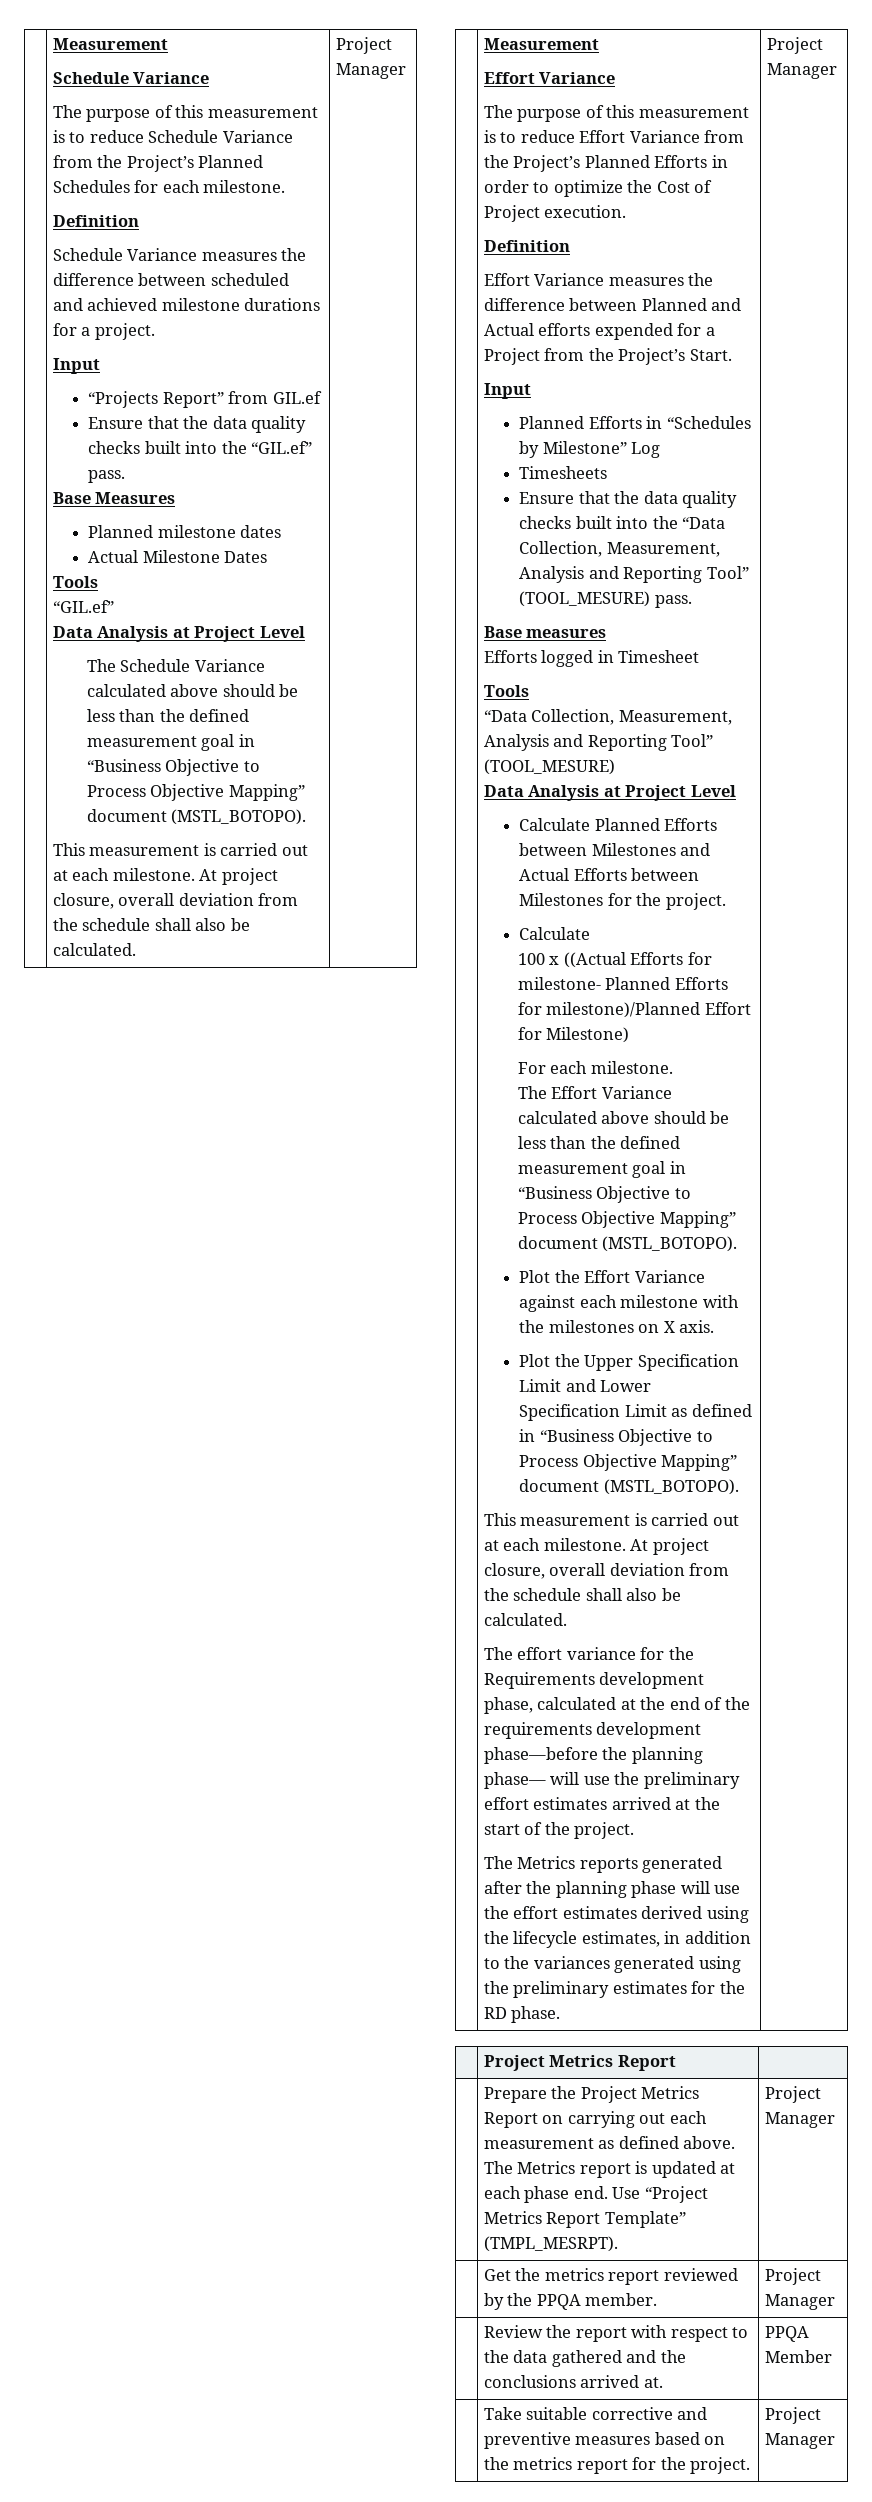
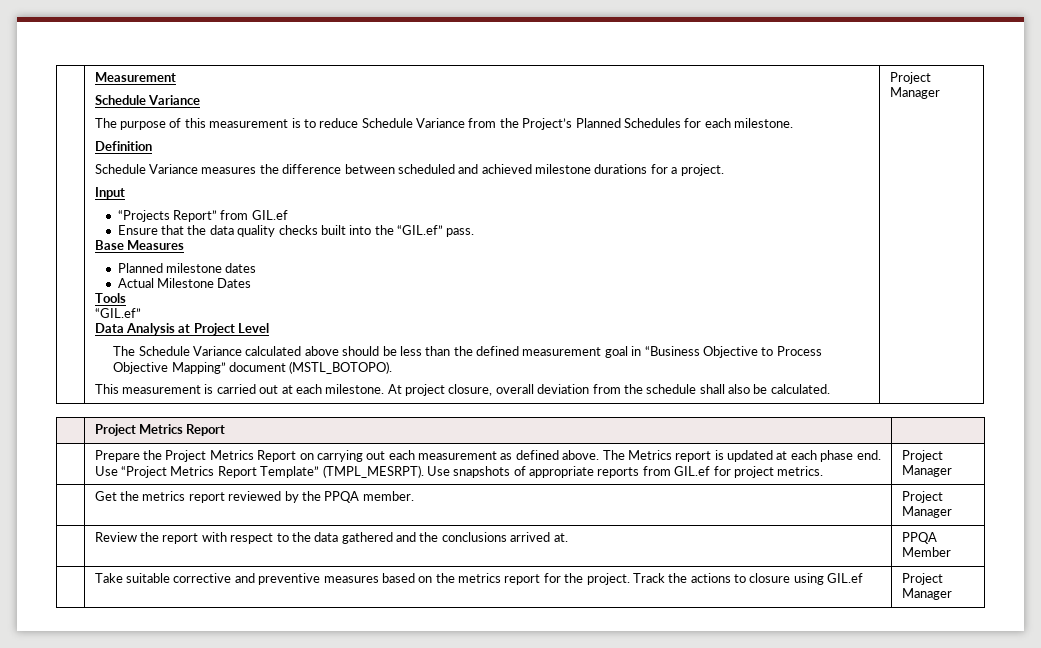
[483,38,599,50] [483,72,616,84] [483,105,749,122] [483,130,745,143] [483,155,728,172] [483,180,713,197] [483,205,627,222] [483,240,570,252] [483,273,714,286] [483,298,742,311] [483,323,715,340] [483,348,732,365] [483,383,531,399] [519,416,751,429] [519,441,661,458] [519,466,608,479] [519,491,737,508] [519,516,725,529] [519,541,720,557] [519,566,749,583] [519,591,692,608] [483,626,607,638] [483,650,700,667] [483,685,529,697] [483,709,732,725] [483,734,714,751] [483,759,615,775] [483,785,736,801] [519,818,718,831] [519,843,711,856] [519,868,700,881] [519,893,726,910] [519,927,591,940] [518,952,712,968] [518,977,728,990] [518,1002,751,1018] [518,1027,630,1043] [518,1061,673,1074] [518,1086,672,1099] [518,1111,730,1124] [518,1136,681,1149] [518,1161,686,1178] [518,1186,691,1203] [518,1211,736,1228] [518,1236,738,1252] [519,1270,705,1283] [519,1295,739,1312] [519,1320,714,1333] [519,1354,739,1371] [519,1379,652,1392] [519,1404,752,1421] [519,1429,713,1446] [519,1454,738,1471] [519,1479,739,1495] [483,1513,739,1526] [483,1538,709,1555] [483,1563,730,1579] [483,1588,681,1601] [483,1613,567,1626] [483,1647,694,1660] [483,1672,705,1689] [483,1697,750,1714] [483,1722,702,1739] [483,1747,703,1764] [483,1772,740,1789] [483,1797,720,1810] [483,1822,635,1839] [483,1856,723,1873] [483,1881,741,1898] [483,1906,749,1923] [483,1931,751,1948] [483,1956,741,1973] [483,1981,745,1998] [483,2006,561,2023] [766,37,823,54] [766,63,837,79] // | Measurement // Effort Variance // The purpose of this measurement is to reduce Effort Variance from the Project’s Planned Efforts in order to optimize the Cost of Project execution. // Definition // Effort Variance measures the difference between Planned and Actual efforts expended for a Project from the Project’s Start. // Input // Planned Efforts in “Schedules by Milestone” Log // Timesheets // Ensure that the data quality checks built into the “Data Collection, Measurement, Analysis and Reporting Tool” (TOOL_MESURE) pass. // Base measures // Efforts logged in Timesheet // Tools // “Data Collection, Measurement, Analysis and Reporting Tool” (TOOL_MESURE) // Data Analysis at Project Level // Calculate Planned Efforts between Milestones and Actual Efforts between Milestones for the project. // Calculate // 100 x ((Actual Efforts for milestone- Planned Efforts for milestone)/Planned Effort for Milestone) // For each milestone. // The Effort Variance calculated above should be less than the defined measurement goal in “Business Objective to Process Objective Mapping” document (MSTL_BOTOPO). // Plot the Effort Variance against each milestone with the milestones on X axis. // Plot the Upper Specification Limit and Lower Specification Limit as defined in “Business Objective to Process Objective Mapping” document (MSTL_BOTOPO). // This measurement is carried out at each milestone. At project closure, overall deviation from the schedule shall also be calculated. // The effort variance for the Requirements development phase, calculated at the end of the requirements development phase—before the planning phase— will use the preliminary effort estimates arrived at the start of the project. // The Metrics reports generated after the planning phase will use the effort estimates derived using the lifecycle estimates, in addition to the variances generated using the preliminary estimates for the RD phase. | Project Manager -> (940, 93) none
(618, 2244) none -> [426,466,824,478] Use snapshots of appropriate reports from GIL.ef for project metrics.
(751, 2465) none -> [632,573,864,585] Track the actions to closure using GIL.ef

